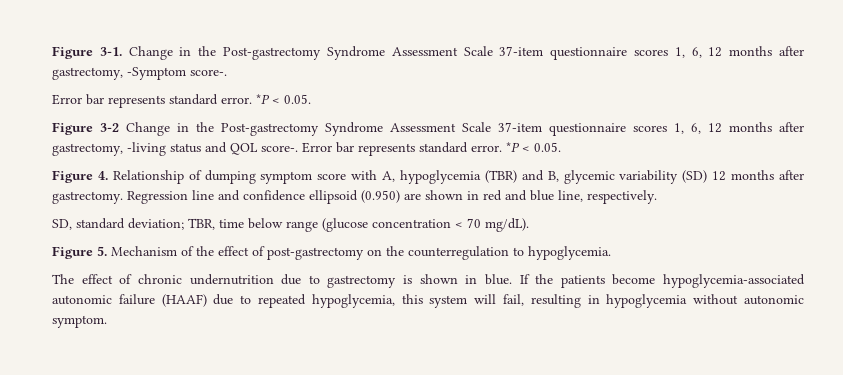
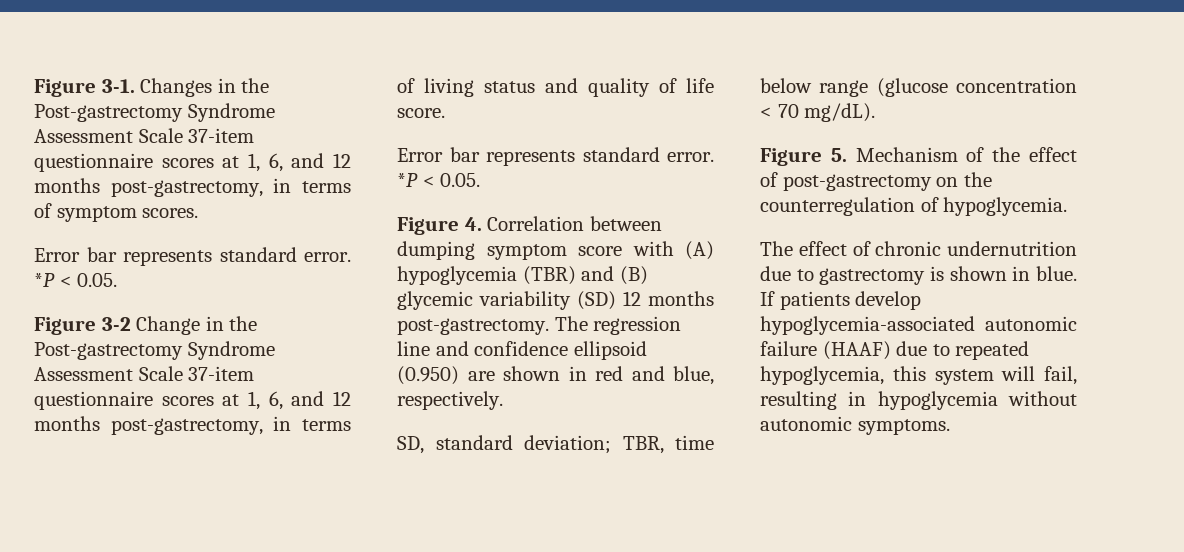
[128,46,804,60] [52,67,227,80] Change in the Post-gastrectomy Syndrome Assessment Scale 37-item questionnaire scores 1, 6, 12 months after gastrectomy, -Symptom score-. -> [140,78,270,97] [34,103,275,122] [34,128,255,143] [34,153,351,172] [34,178,351,197] [34,203,199,222] Changes in the Post-gastrectomy Syndrome Assessment Scale 37-item questionnaire scores at 1, 6, and 12 months post-gastrectomy, in terms of symptom scores.
[674,122,804,134] [52,142,298,156] 1, 6, 12 months after gastrectomy, -living status and QOL score-. -> [222,391,351,410] [34,416,351,435] [397,78,714,97] [397,108,445,118] at 1, 6, and 12 months post-gastrectomy, in terms of living status and quality of life score. //
[112,170,202,184] Relationship of -> [487,216,662,231] Correlation between
[382,171,396,182] A, -> [685,241,714,260] (A)
[547,171,559,182] B, -> [619,266,648,285] (B)
[779,170,805,180] [52,191,188,204] after gastrectomy. Regression -> [397,316,682,335] post-gastrectomy. The regression
[530,190,583,202] blue line, -> [673,366,714,385] blue,
[513,247,524,256] to -> [920,197,939,212] of
[535,274,656,288] the patients become -> [779,291,922,310] patients develop
[52,315,107,328] symptom. -> [857,419,950,435] symptoms.

